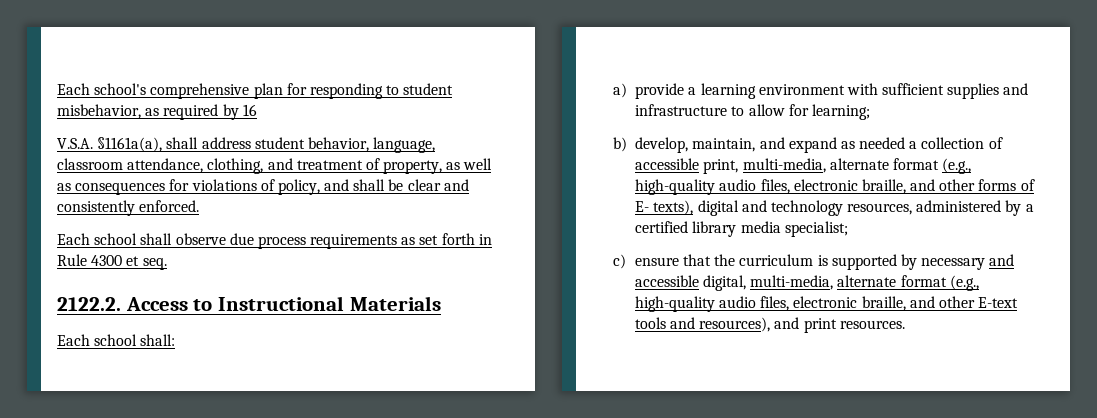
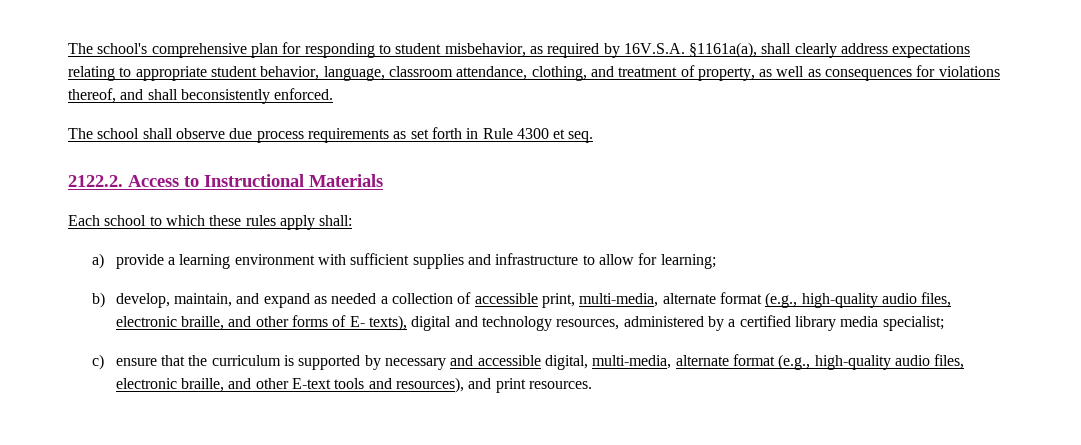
[57,83,90,95] Each -> [68,43,93,54] The
[242,104,257,116] [57,137,251,152] 16 // V.S.A. §1161a(a), shall address -> [623,42,971,58] [68,66,207,81] 16V.S.A. §1161a(a), shall clearly address expectations relating to appropriate
[260,179,469,195] [57,200,135,216] of policy, and shall be clear and consistently -> [68,88,270,104] thereof, and shall beconsistently
[57,233,90,245] Each -> [68,128,93,139] The
(138, 340) none -> [149,215,315,230] to which these rules apply

